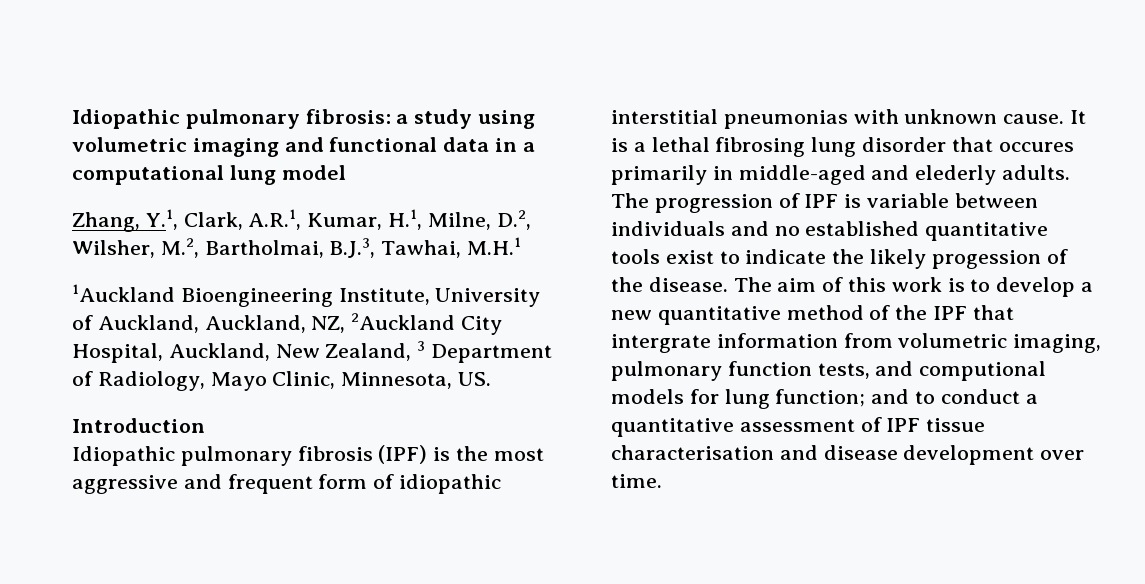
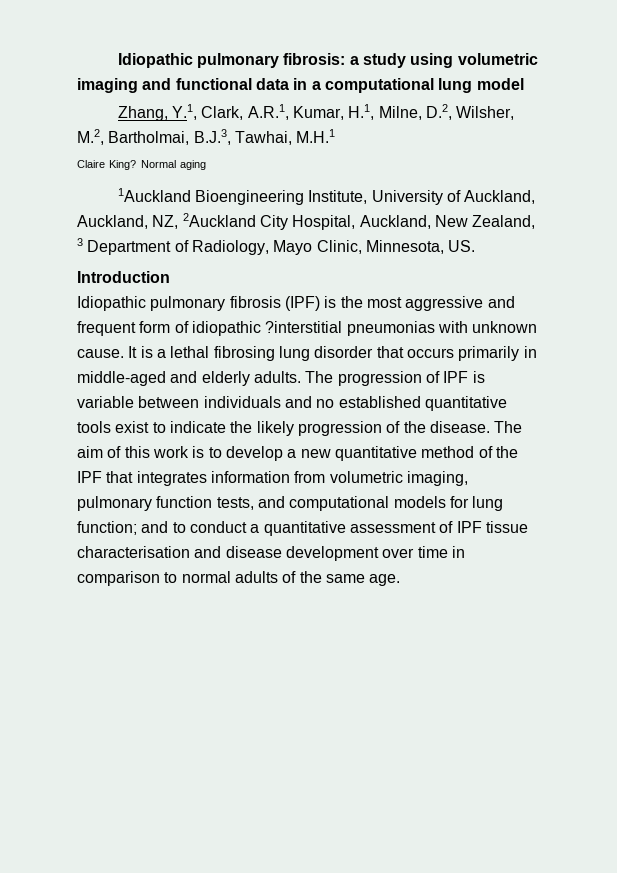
(522, 246) none -> [77,160,206,170] // Claire King? Normal aging
[611,109,718,124] interstitial -> [265,321,343,333] ?interstitial
[998,142,1074,152] occures -> [406,348,454,358] occurs
[915,165,997,185] elederly -> [201,371,250,386] elderly
[931,250,1041,269] progession -> [297,421,382,436] progression
[611,334,711,353] intergrate -> [136,471,207,486] integrates
[919,361,1047,381] computional -> [289,496,390,511] computational
[611,474,662,488] time. -> [417,546,465,558] [77,571,401,586] time in comparison to normal adults of the same age.

